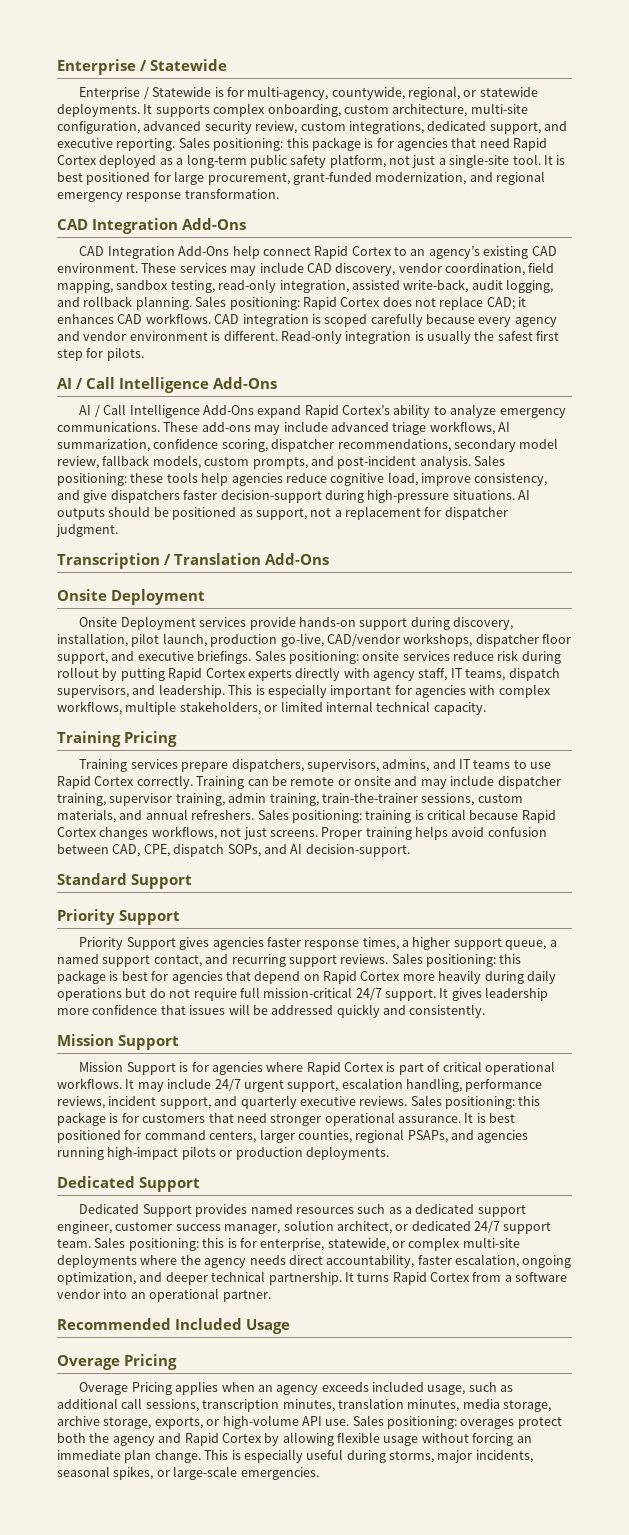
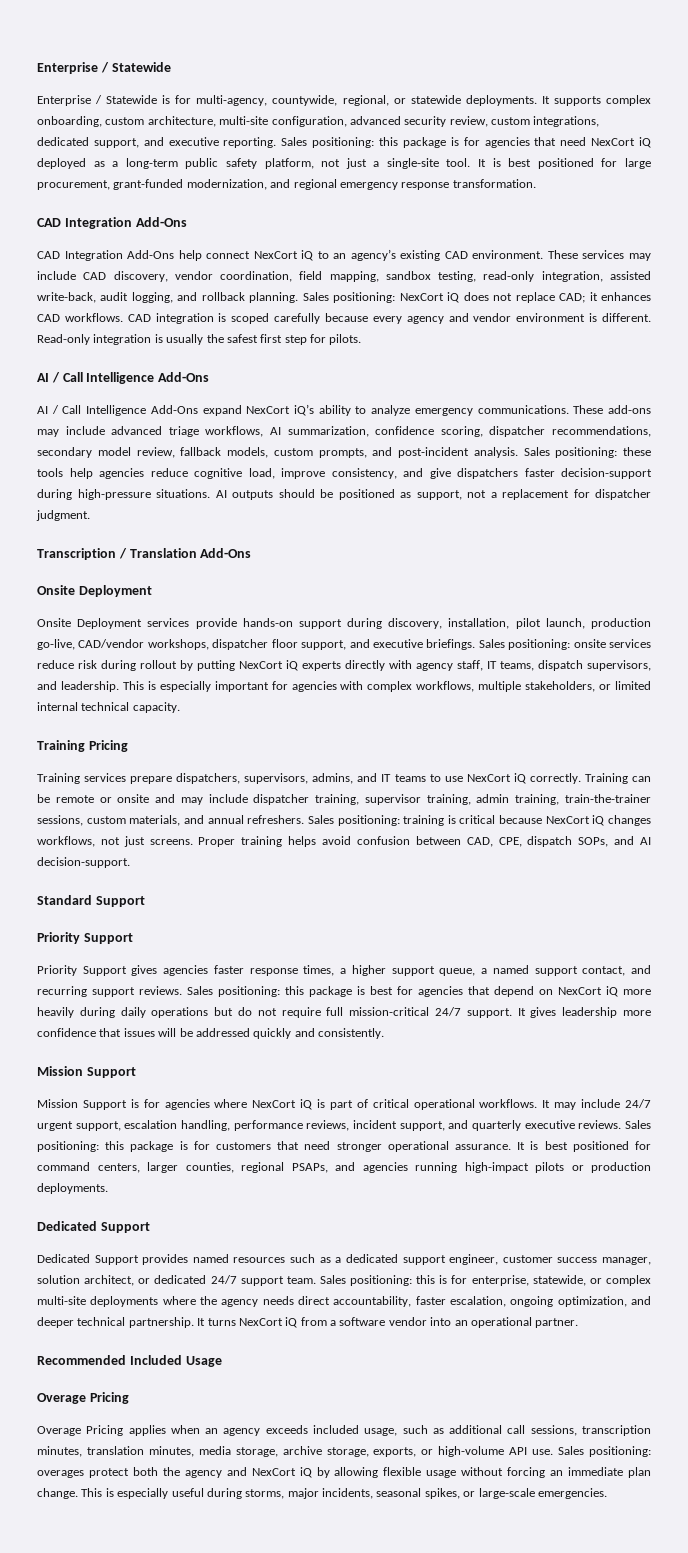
[513,138,548,151] [57,155,97,165] Rapid Cortex -> [591,137,652,148] NexCort iQ
[314,246,392,259] Rapid Cortex -> [253,250,314,261] NexCort iQ
[302,297,381,310] Rapid Cortex -> [399,292,460,303] NexCort iQ
[304,405,391,418] Rapid Cortex’s -> [246,404,314,416] NexCort iQ’s
[168,668,246,681] Rapid Cortex -> [239,660,298,671] NexCort iQ
[57,776,135,789] Rapid Cortex -> [466,773,526,784] NexCort iQ
[521,810,556,823] [57,827,97,837] Rapid Cortex -> [545,815,605,826] NexCort iQ
[323,971,401,984] Rapid Cortex -> [558,986,618,997] NexCort iQ
[306,1062,385,1075] Rapid Cortex -> [252,1099,313,1110] NexCort iQ
[392,1272,470,1285] Rapid Cortex -> [238,1317,298,1328] NexCort iQ
[184,1433,262,1446] Rapid Cortex -> [251,1467,312,1478] NexCort iQ

